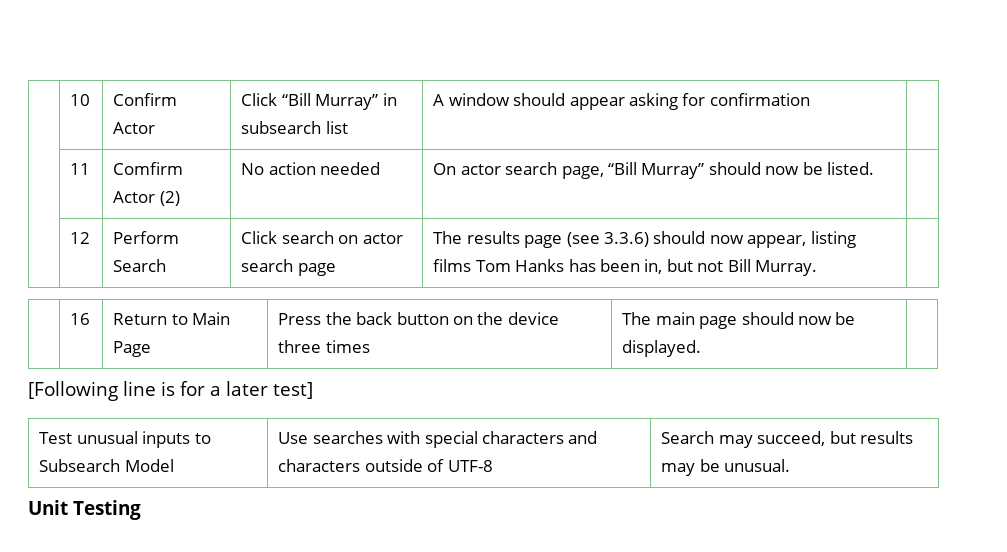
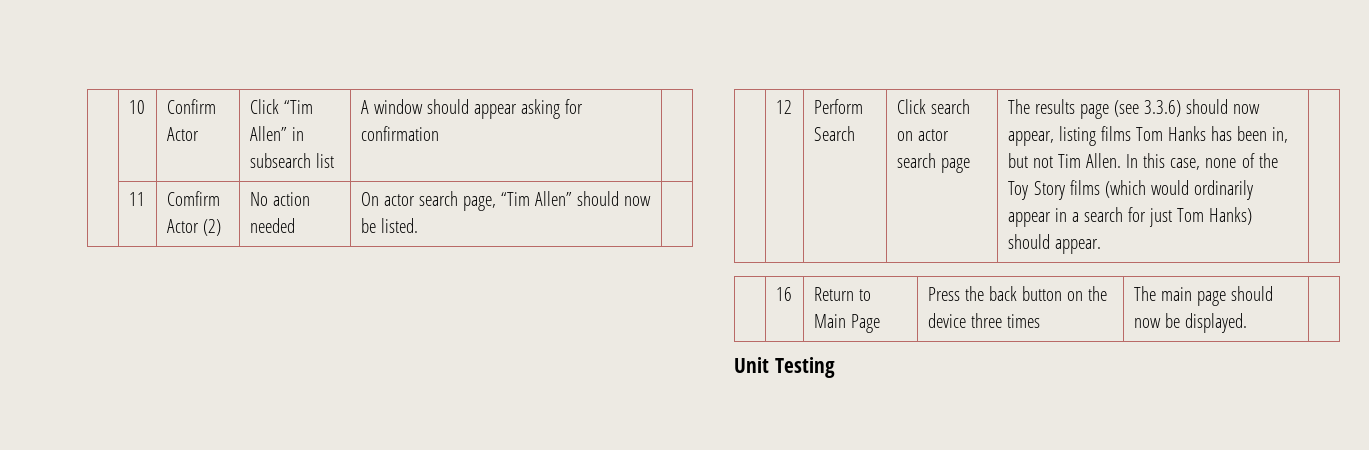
[281,93,379,110] “Bill Murray” -> [283,100,313,114] [249,126,287,141] “Tim Allen”
[608,162,705,179] “Bill Murray” -> [501,191,573,206] “Tim Allen”
[727,259,818,276] Bill Murray. -> [1057,153,1278,170] [1007,180,1254,200] [1007,207,1253,227] [1007,234,1101,254] Tim Allen. In this case, none of the Toy Story films (which would ordinarily appear in a search for just Tom Hanks) should appear.
[28,381,313,401] [39,431,211,448] [39,459,174,472] [278,431,598,448] [278,459,493,472] [661,431,914,448] [661,459,791,476] // [Following line is for a later test] // Test unusual inputs to Subsearch Model | Use searches with special characters and characters outside of UTF-8 | Search may succeed, but results may be unusual. -> (1247, 323) none

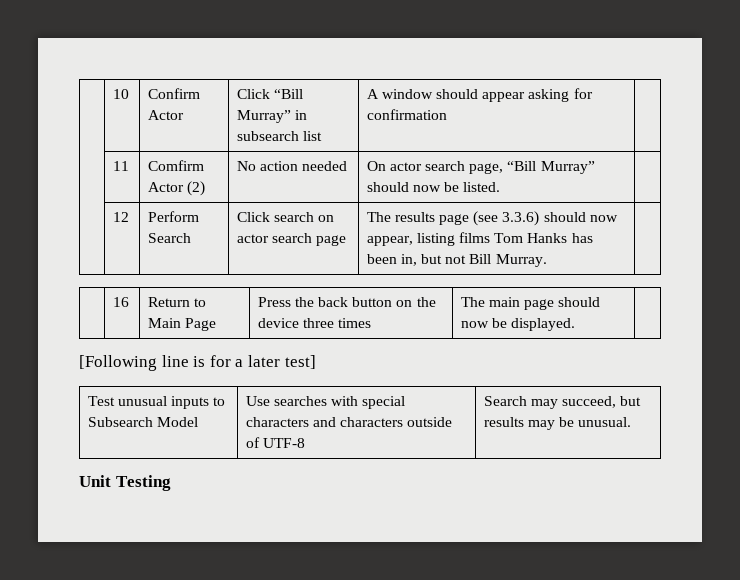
[283,100,313,114] [249,126,287,141] “Tim Allen” -> [273,89,303,99] [236,110,291,123] “Bill Murray”
[501,191,573,206] “Tim Allen” -> [507,161,595,174] “Bill Murray”
[1057,153,1278,170] [1007,180,1254,200] [1007,207,1253,227] [1007,234,1101,254] Tim Allen. In this case, none of the Toy Story films (which would ordinarily appear in a search for just Tom Hanks) should appear. -> [469,254,547,267] Bill Murray.
(1247, 323) none -> [79,355,316,371] [87,396,226,409] [87,417,198,427] [245,396,406,409] [245,417,453,427] [245,437,305,448] [483,396,642,409] [483,417,632,430] // [Following line is for a later test] // Test unusual inputs to Subsearch Model | Use searches with special characters and characters outside of UTF-8 | Search may succeed, but results may be unusual.

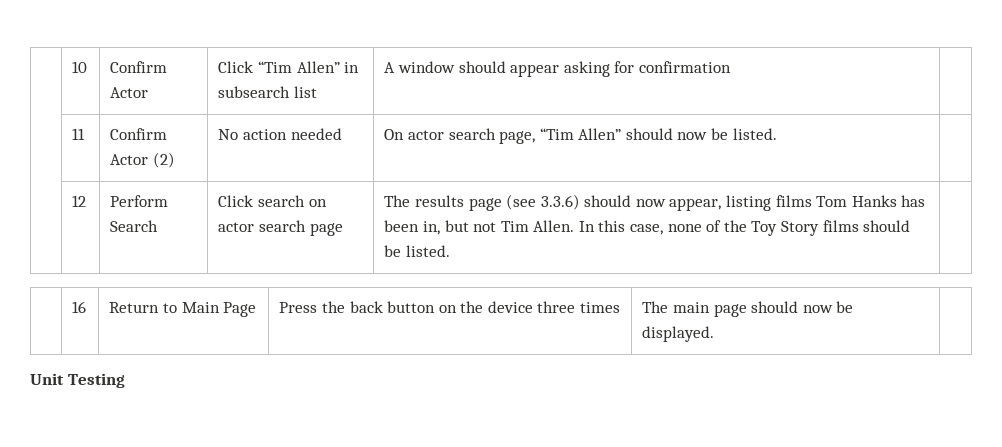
[273,89,303,99] [236,110,291,123] “Bill Murray” -> [257,61,340,73] “Tim Allen”
[147,160,204,171] Comfirm -> [110,128,168,140] Confirm
[507,161,595,174] “Bill Murray” -> [539,128,622,140] “Tim Allen”
[469,254,547,267] Bill Murray. -> [500,220,911,236] [384,245,450,257] Tim Allen. In this case, none of the Toy Story films should be listed.
[79,355,316,371] [87,396,226,409] [87,417,198,427] [245,396,406,409] [245,417,453,427] [245,437,305,448] [483,396,642,409] [483,417,632,430] // [Following line is for a later test] // Test unusual inputs to Subsearch Model | Use searches with special characters and characters outside of UTF-8 | Search may succeed, but results may be unusual. -> (715, 334) none

